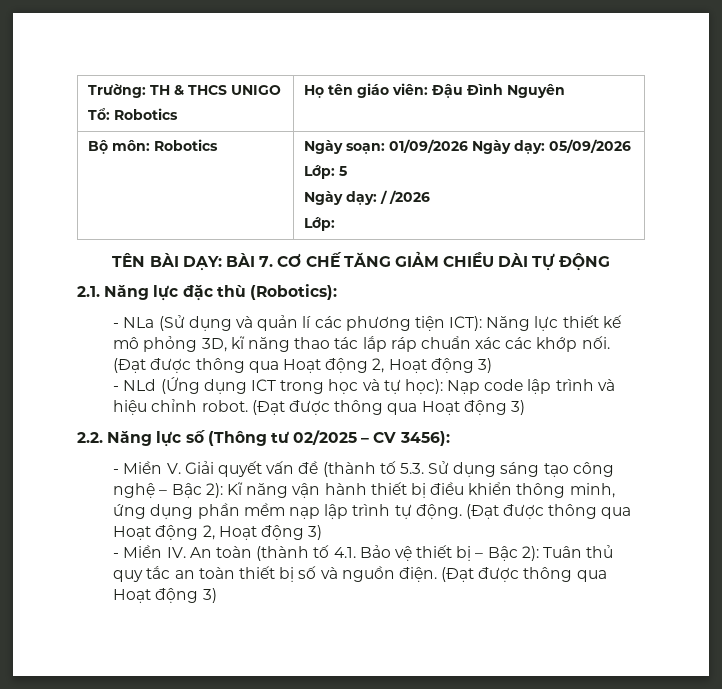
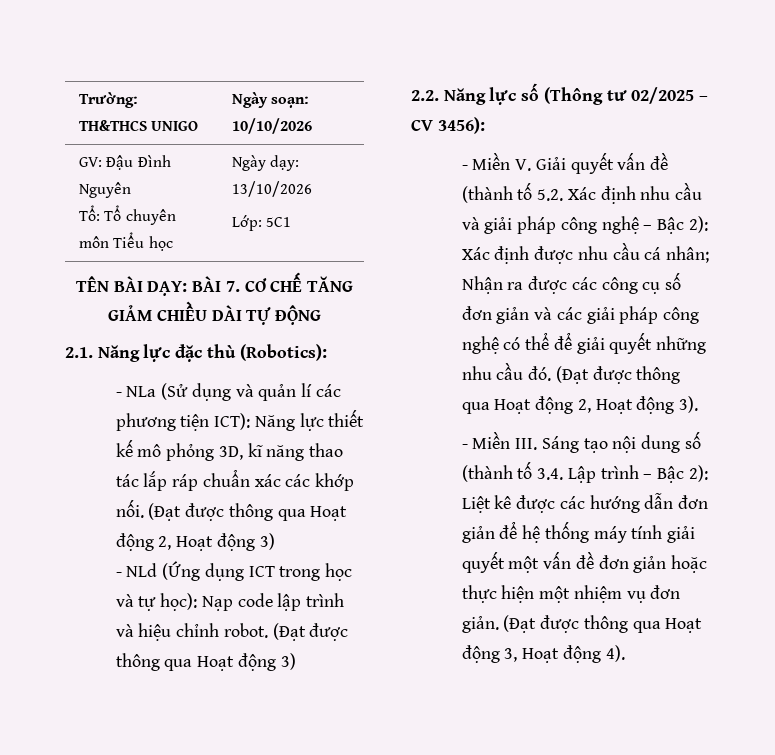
[149,85,281,95] [87,108,178,120] [303,83,565,98] [87,139,218,154] [303,139,631,154] [303,165,347,179] [303,190,430,205] [303,217,335,231] TH & THCS UNIGO // Tổ: Robotics | Họ tên giáo viên: Đậu Đình Nguyên // Bộ môn: Robotics | Ngày soạn: 01/09/2026 Ngày dạy: 05/09/2026 // Lớp: 5 // Ngày dạy: / /2026 // Lớp: -> [78,120,199,131] [231,92,310,108] [231,118,312,134] [78,155,171,170] [78,182,131,198] [78,205,176,225] [78,232,173,251] [231,155,300,171] [231,181,312,197] [231,215,292,231] TH&THCS UNIGO | Ngày soạn: 10/10/2026 // GV: Đậu Đình Nguyên // Tổ: Tổ chuyên môn Tiểu học | Ngày dạy: 13/10/2026 // Lớp: 5C1
[399,461,569,477] 5.3. Sử dụng sáng tạo -> [537,182,703,204] [461,216,557,234] 5.2. Xác định nhu cầu và giải pháp
[227,482,615,498] [113,503,632,519] [113,525,323,540] [113,545,614,561] [113,566,607,582] [113,588,217,603] Kĩ năng vận hành thiết bị điều khiển thông minh, ứng dụng phần mềm nạp lập trình tự động. (Đạt được thông qua Hoạt động 2, Hoạt động 3) // - Miền IV. An toàn (thành tố 4.1. Bảo vệ thiết bị – Bậc 2): Tuân thủ quy tắc an toàn thiết bị số và nguồn điện. (Đạt được thông qua Hoạt động 3) -> [461,242,710,264] [461,272,682,294] [461,306,700,324] [461,332,707,354] [461,362,681,384] [461,396,699,414] [461,431,701,453] [461,461,708,483] [461,492,709,513] [461,521,696,543] [461,551,708,573] [461,585,681,603] [461,615,703,633] [461,645,625,663] Xác định được nhu cầu cá nhân; Nhận ra được các công cụ số đơn giản và các giải pháp công nghệ có thể để giải quyết những nhu cầu đó. (Đạt được thông qua Hoạt động 2, Hoạt động 3). // - Miền III. Sáng tạo nội dung số (thành tố 3.4. Lập trình – Bậc 2): Liệt kê được các hướng dẫn đơn giản để hệ thống máy tính giải quyết một vấn đề đơn giản hoặc thực hiện một nhiệm vụ đơn giản. (Đạt được thông qua Hoạt động 3, Hoạt động 4).

